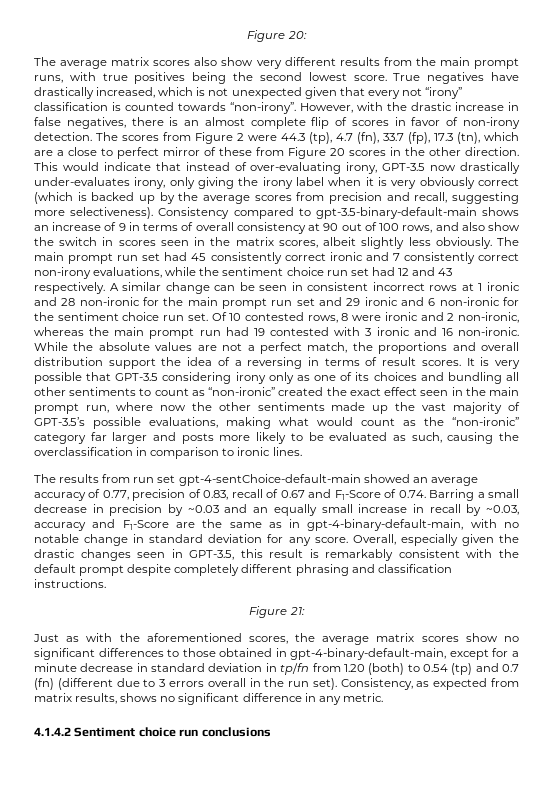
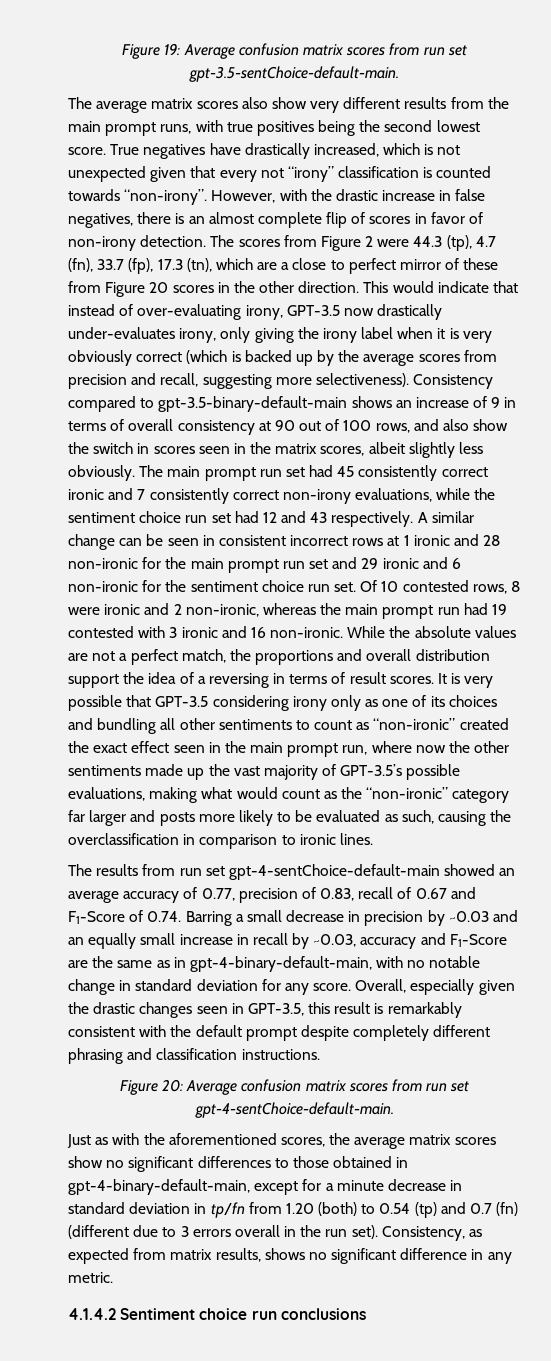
[247,30,307,42] Figure 20: -> [122,43,467,59] [189,66,399,82] Figure 19: Average confusion matrix scores from run set gpt-3.5-sentChoice-default-main.
[289,607,305,615] 21: -> [161,1079,470,1095] [194,1102,394,1118] 20: Average confusion matrix scores from run set gpt-4-sentChoice-default-main.

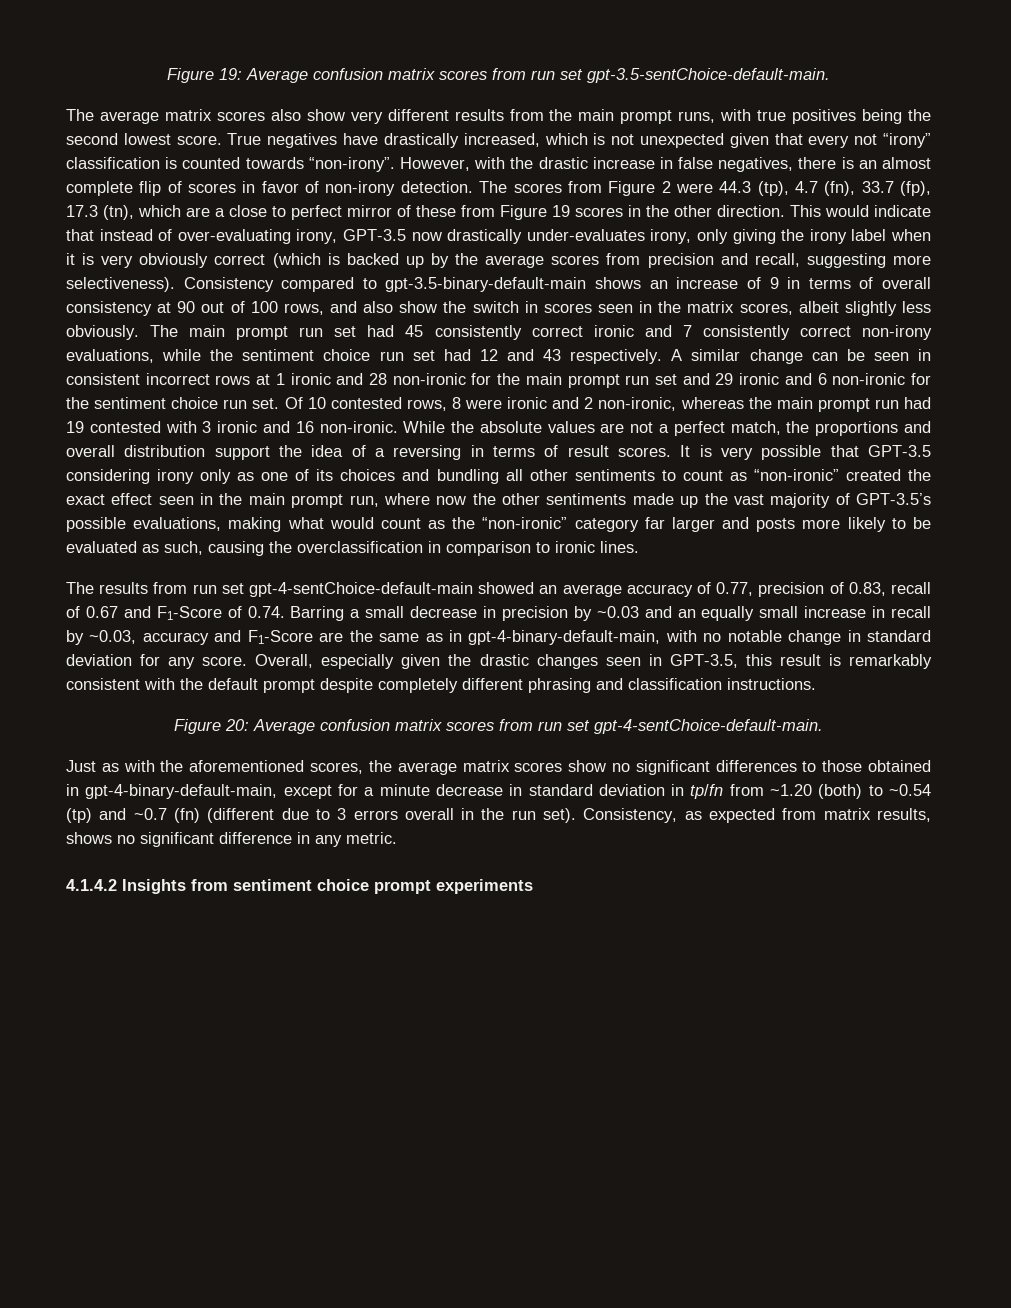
[149,282,169,293] 20 -> [552,205,570,217] 19
[285,1203,314,1214] 1.20 -> [770,784,813,796] ~1.20
[379,1203,411,1214] 0.54 -> [889,784,931,796] ~0.54
[470,1203,493,1214] 0.7 -> [133,808,167,820] ~0.7
[120,1308,366,1320] Sentiment choice run conclusions -> [122,879,533,894] Insights from sentiment choice prompt experiments

